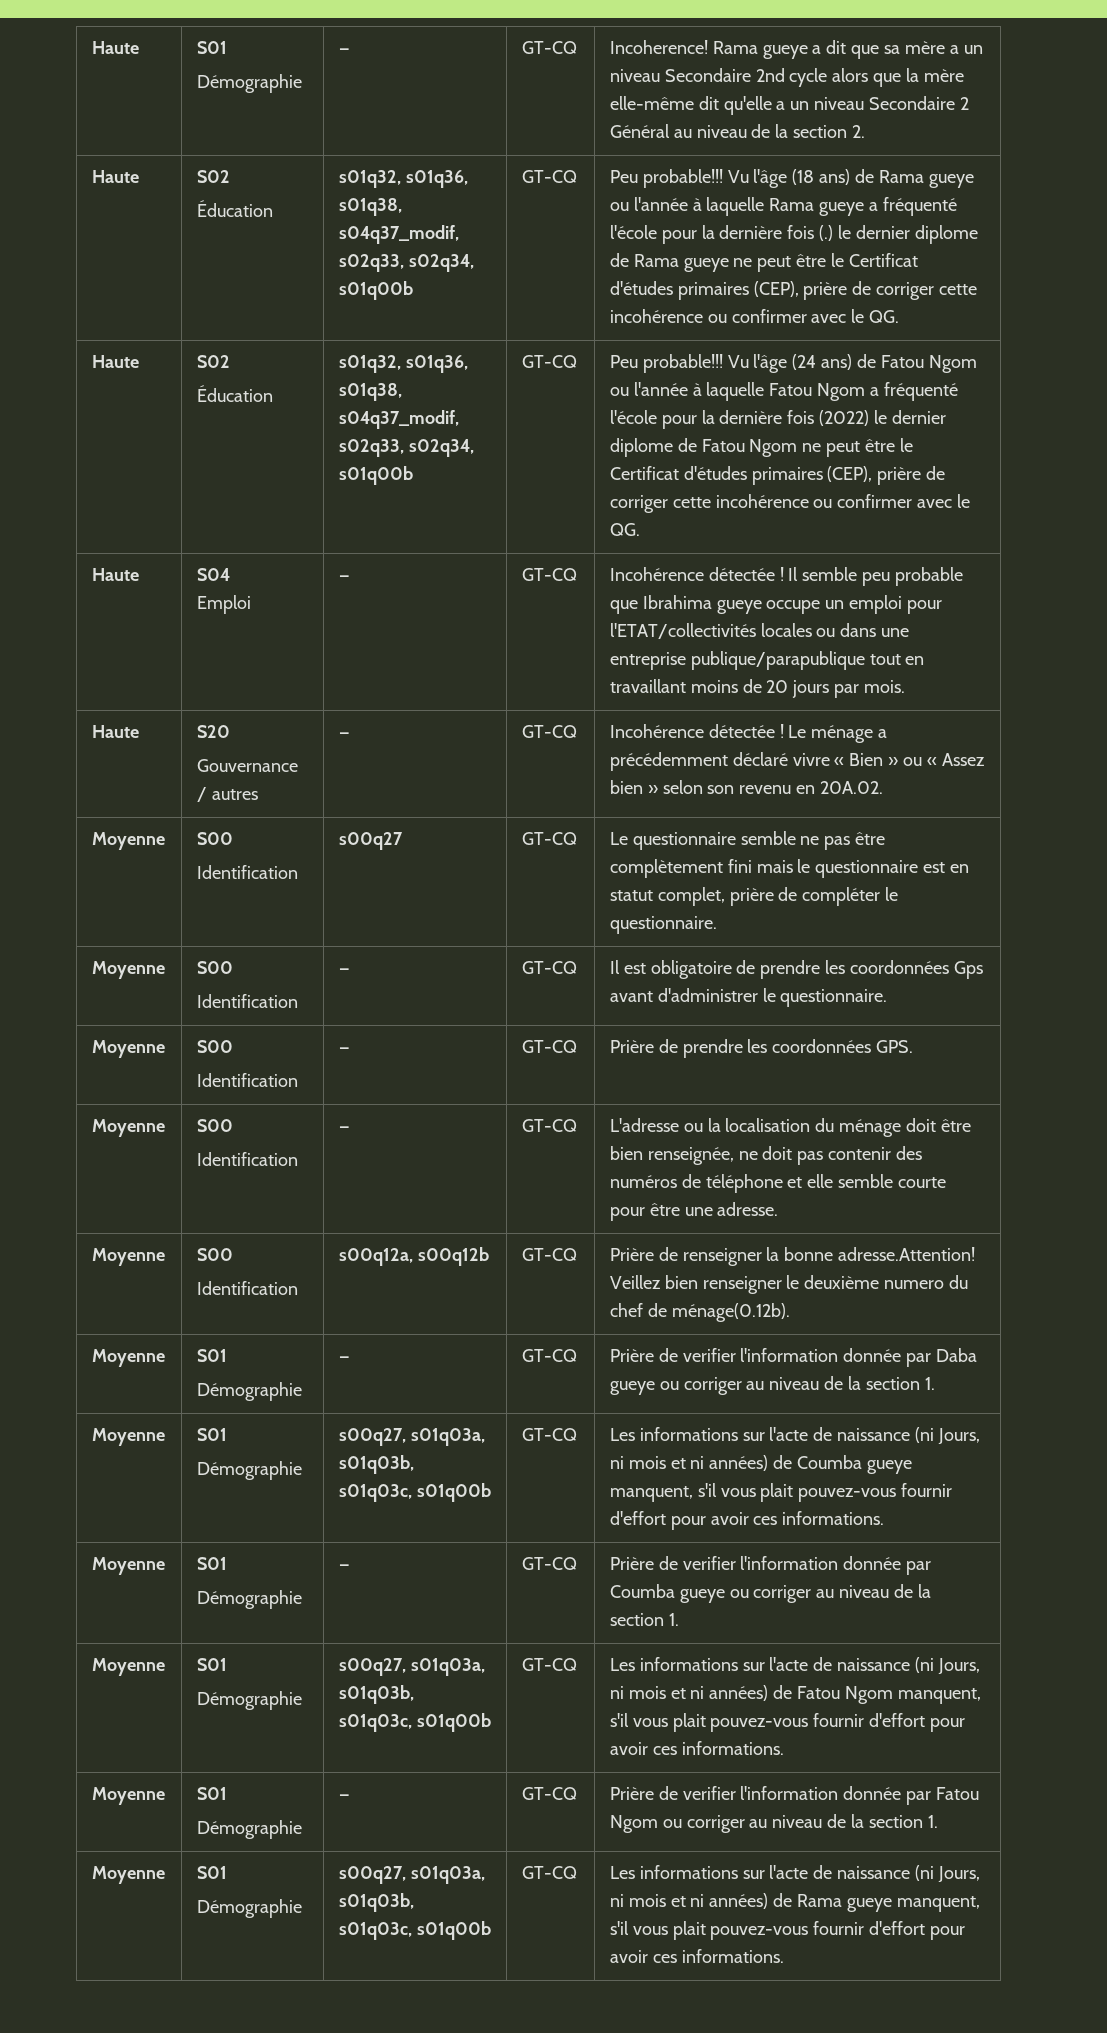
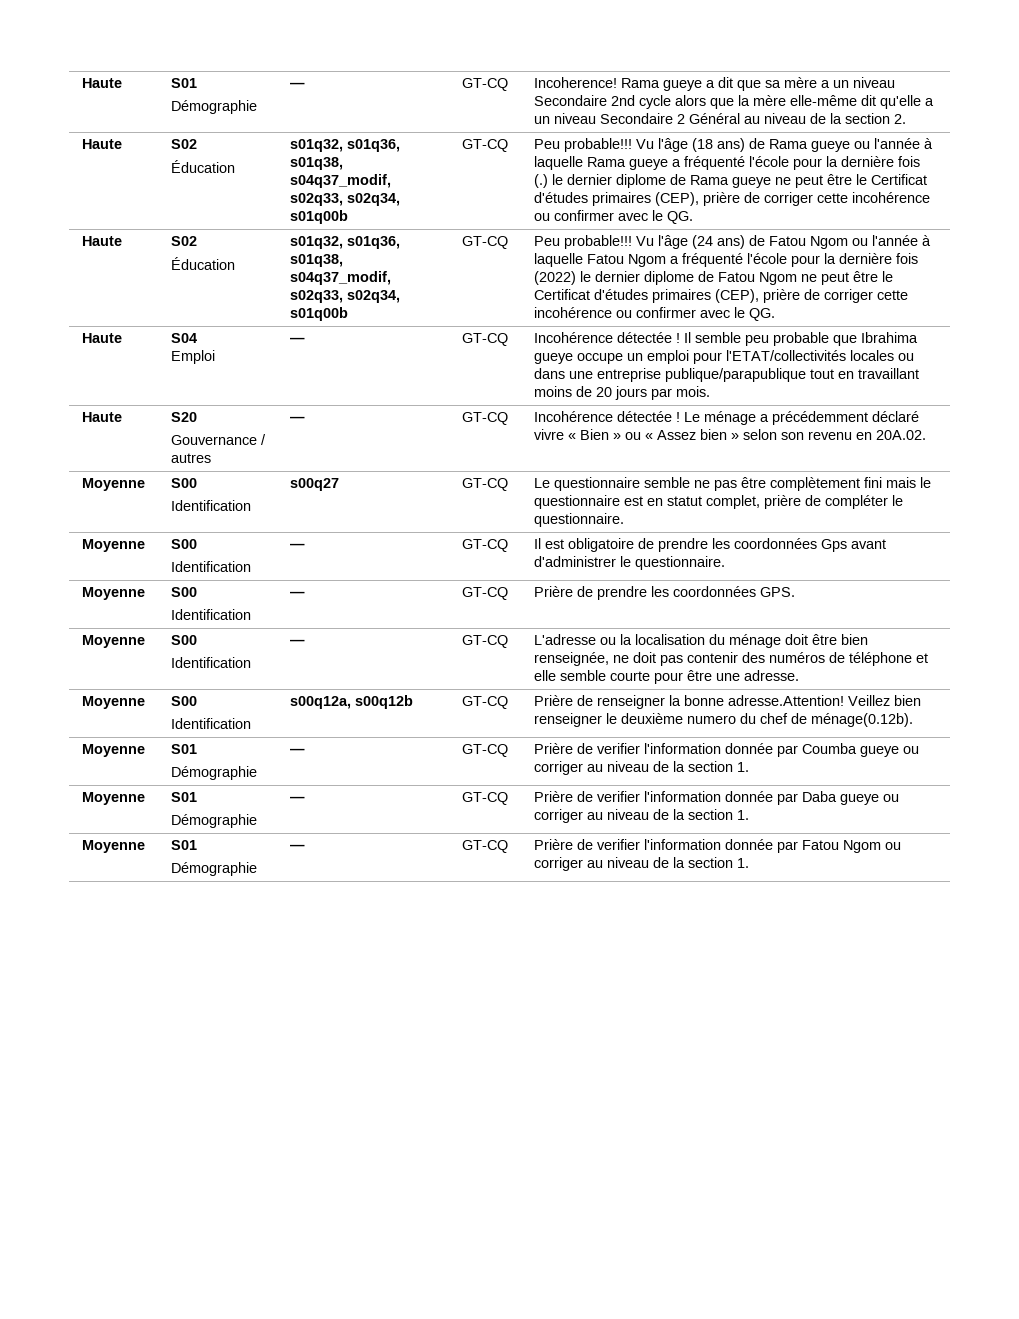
[935,1348,977,1362] Daba -> [801,743,857,754] Coumba
[196,1461,302,1480] [338,1428,485,1446] [338,1455,414,1474] [338,1483,491,1502] [521,1428,577,1441] [609,1427,980,1445] [609,1455,912,1474] [609,1483,953,1502] [609,1511,885,1530] [91,1557,165,1575] [196,1557,227,1570] [196,1590,302,1609] [338,1564,350,1570] [521,1557,577,1570] [609,1556,932,1575] [609,1584,675,1598] // Démographie | s00q27, s01q03a, s01q03b, s01q03c, s01q00b | GT-CQ | Les informations sur l'acte de naissance (ni Jours, ni mois et ni années) de Coumba gueye manquent, s'il vous plait pouvez-vous fournir d'effort pour avoir ces informations. // Moyenne | S01 // Démographie | — | GT-CQ | Prière de verifier l'information donnée par Coumba -> [170,814,257,828] [289,796,305,802] [461,792,508,805] [533,791,837,805] // Démographie | — | GT-CQ | Prière de verifier l'information donnée par Daba
[196,1691,302,1710] [338,1658,485,1676] [338,1685,414,1704] [338,1713,491,1732] [521,1658,577,1671] [609,1657,980,1675] [609,1685,981,1704] [609,1713,965,1732] [609,1741,784,1755] [91,1787,165,1805] [196,1787,227,1800] // Démographie | s00q27, s01q03a, s01q03b, s01q03c, s01q00b | GT-CQ | Les informations sur l'acte de naissance (ni Jours, ni mois et ni années) de Fatou Ngom manquent, s'il vous plait pouvez-vous fournir d'effort pour avoir ces informations. // Moyenne | S01 -> (197, 845) none
[91,1866,165,1884] [196,1866,227,1879] [196,1899,302,1918] [338,1866,485,1884] [338,1893,414,1912] [338,1921,491,1940] [521,1866,577,1879] [609,1865,980,1883] [609,1893,980,1912] [609,1921,965,1940] [609,1949,784,1963] // Moyenne | S01 // Démographie | s00q27, s01q03a, s01q03b, s01q03c, s01q00b | GT-CQ | Les informations sur l'acte de naissance (ni Jours, ni mois et ni années) de Rama gueye manquent, s'il vous plait pouvez-vous fournir d'effort pour avoir ces informations. -> (749, 863) none

